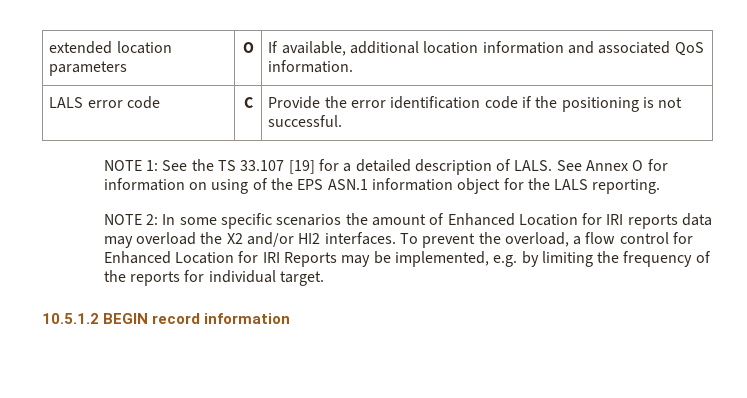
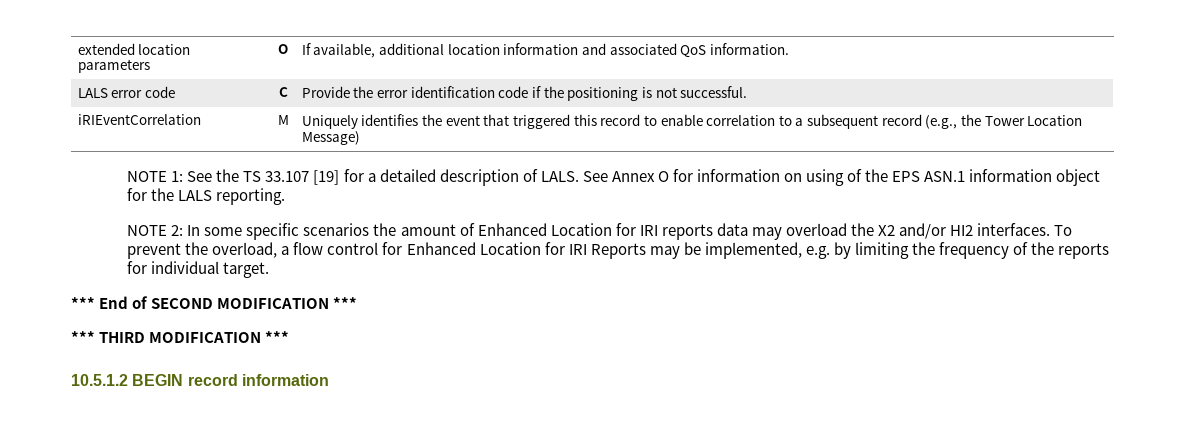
(343, 121) none -> [77,114,201,125] [277,115,289,125] [301,114,1083,129] [301,131,360,145] // iRIEventCorrelation | M | Uniquely identifies the event that triggered this record to enable correlation to a subsequent record (e.g., the Tower Location Message)
(324, 278) none -> [71,296,358,309] [71,331,290,343] // *** End of SECOND MODIFICATION *** // *** THIRD MODIFICATION ***

